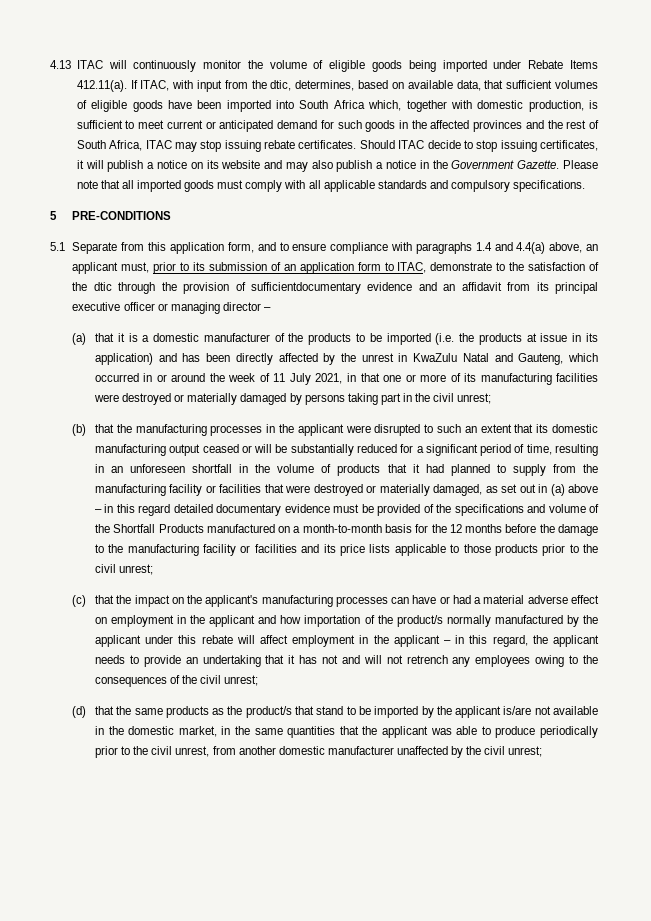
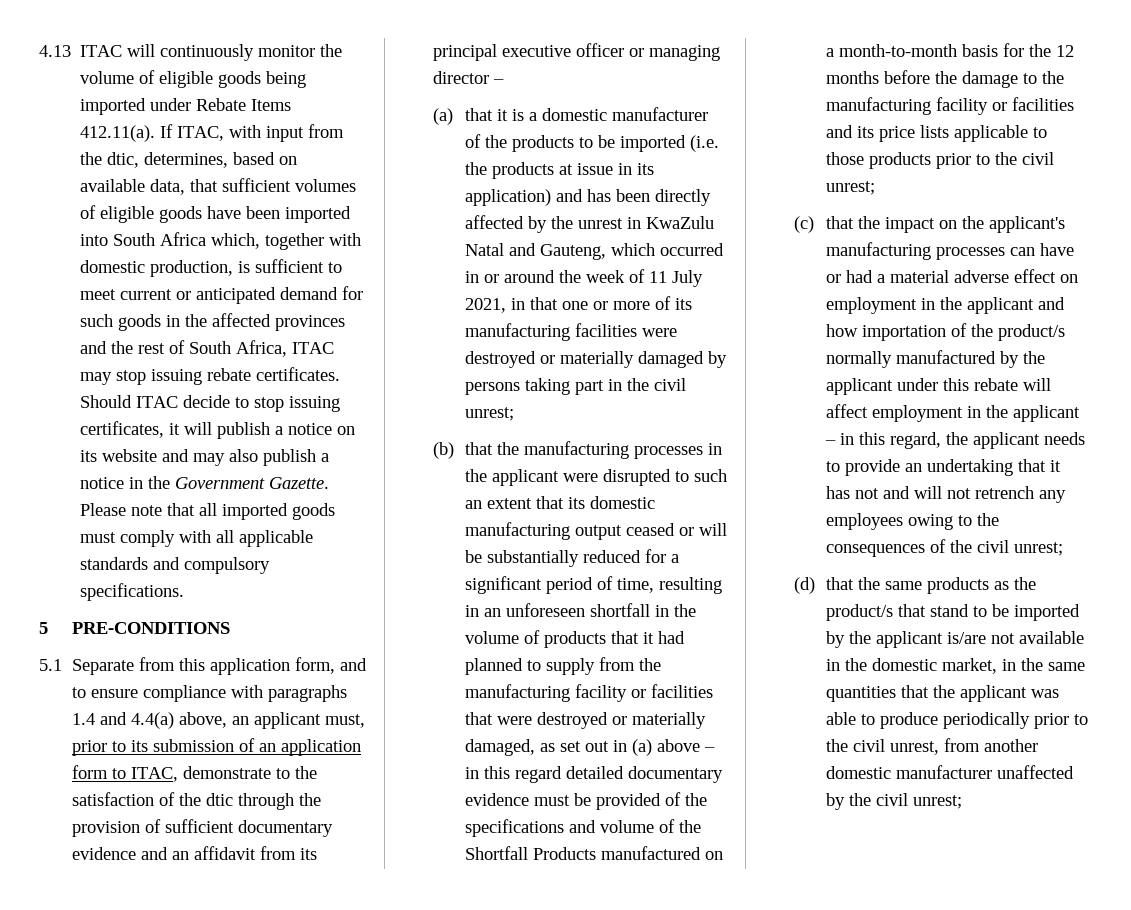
[251,282,362,294] sufficientdocumentary -> [164,819,333,837] sufficient documentary

